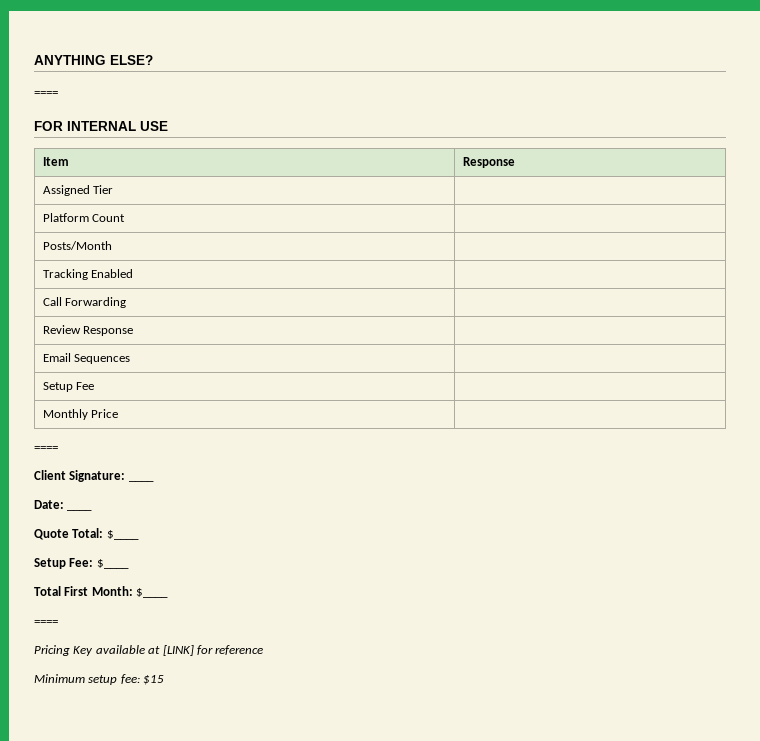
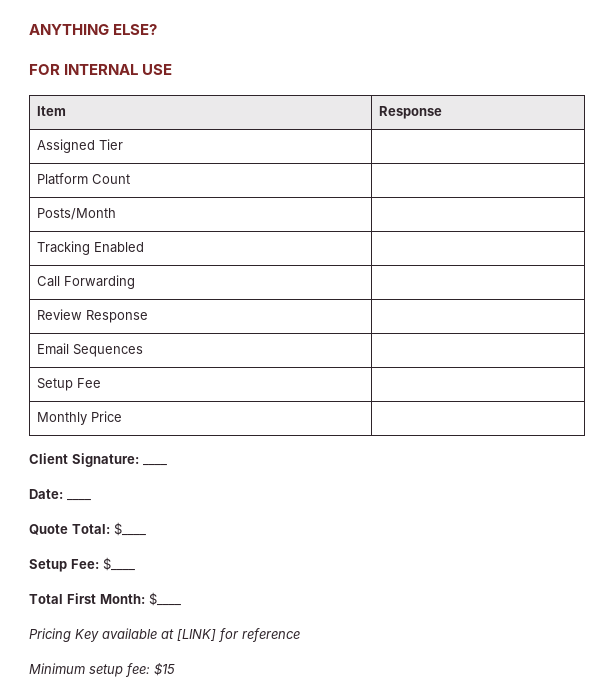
[34,91,58,96] // ==== -> (158, 29) none
[34,446,58,451] // ==== -> (122, 416) none
[34,620,58,625] // ==== -> (181, 599) none

